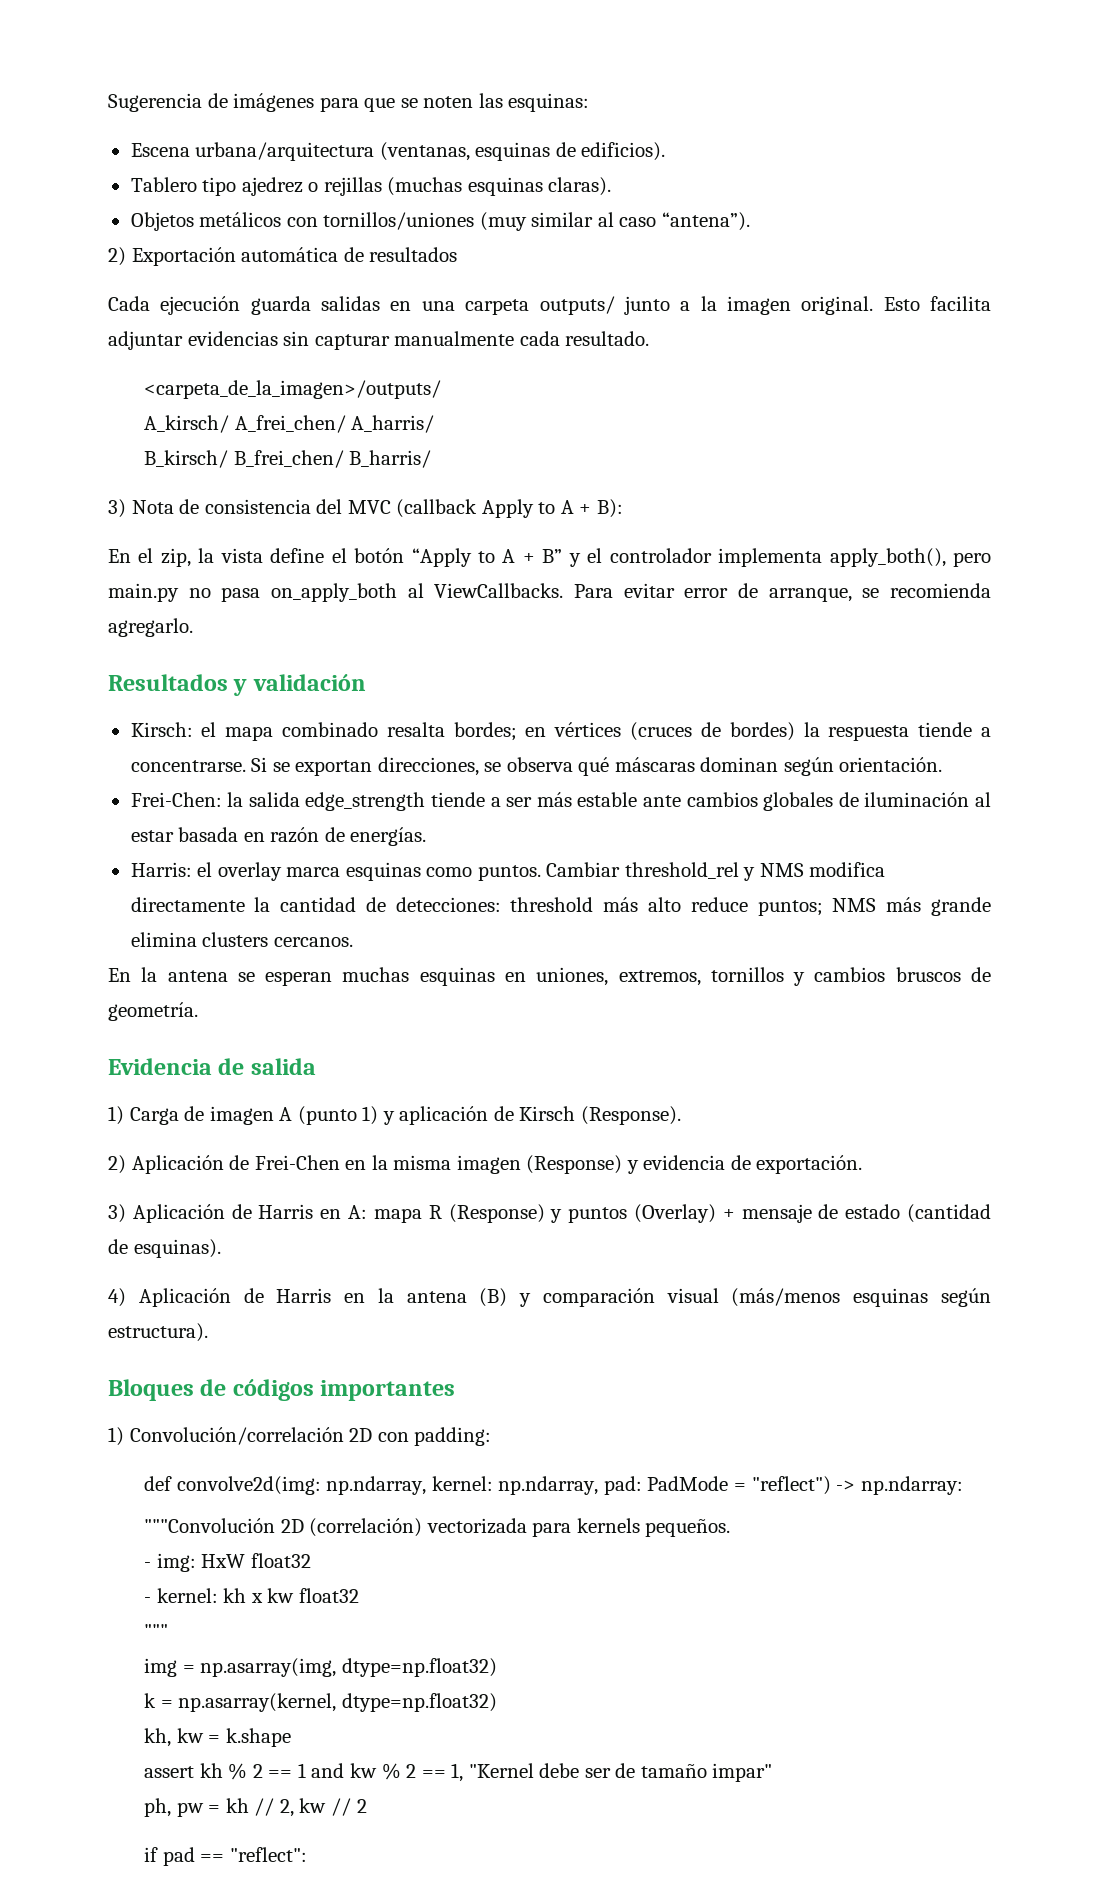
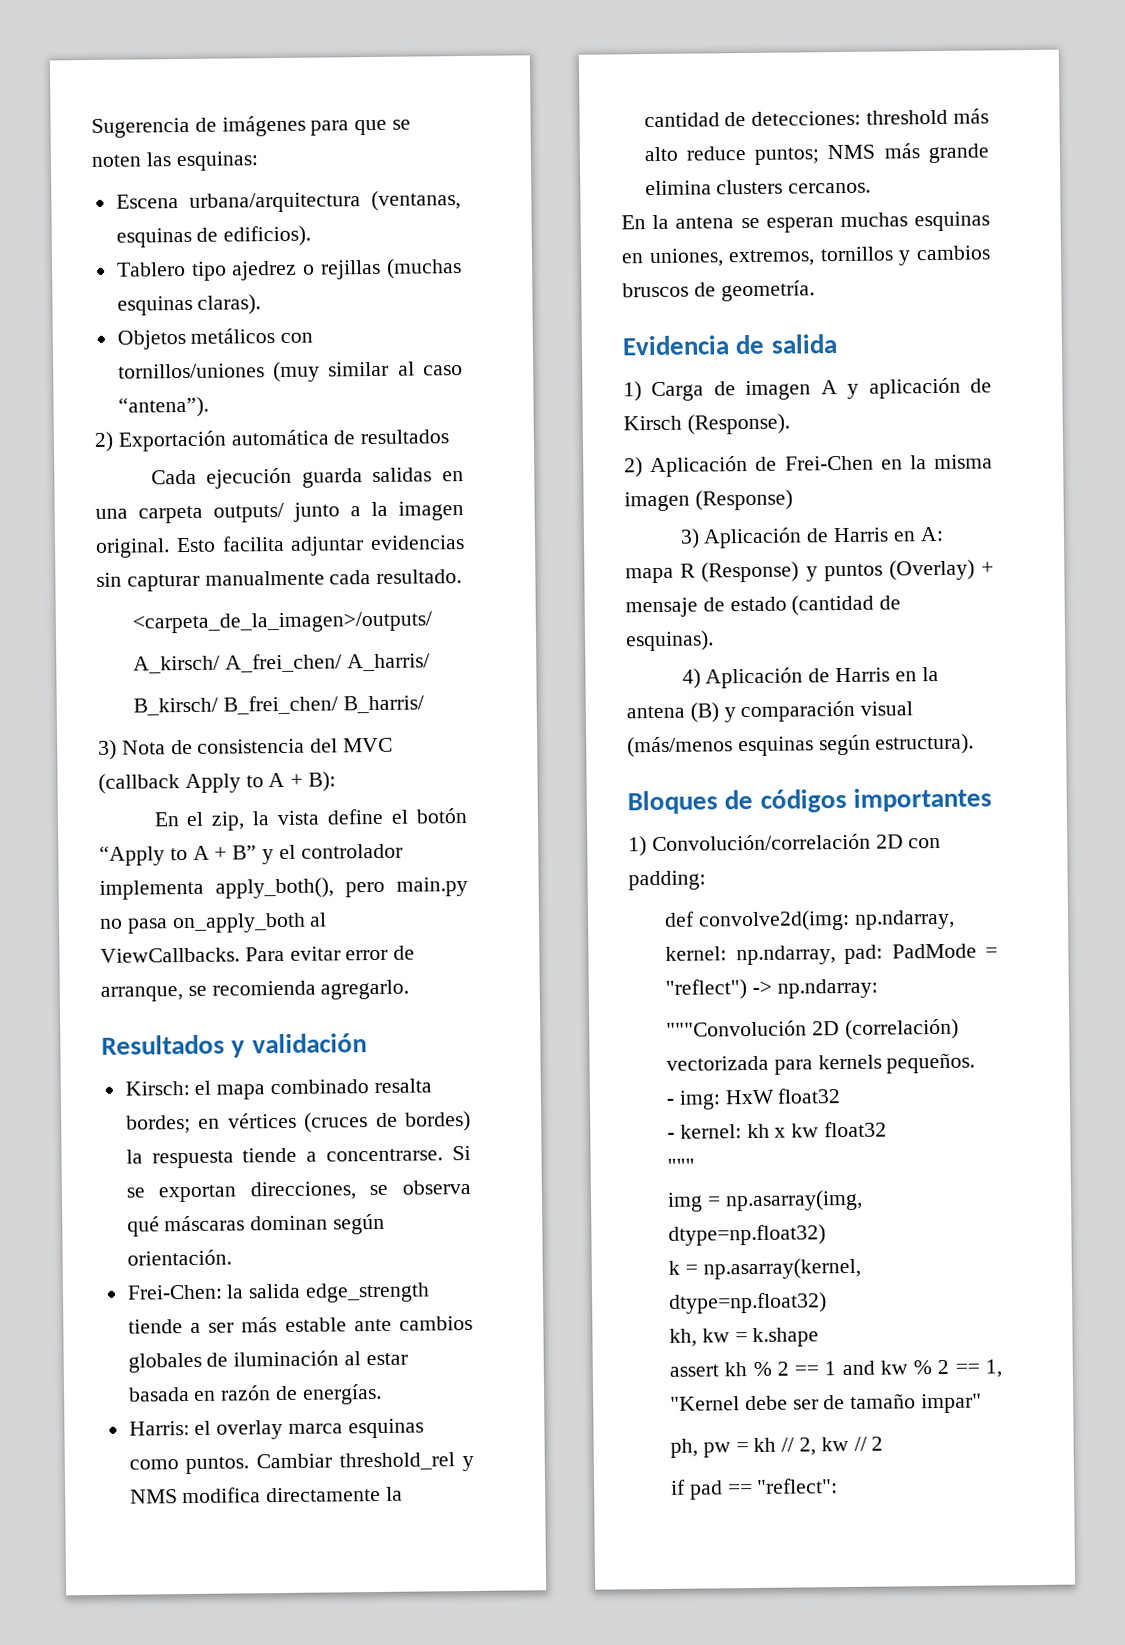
[297,1106,379,1125] (punto 1) -> (838, 387) none
[626,1155,863,1174] y evidencia de exportación. -> (793, 500) none

